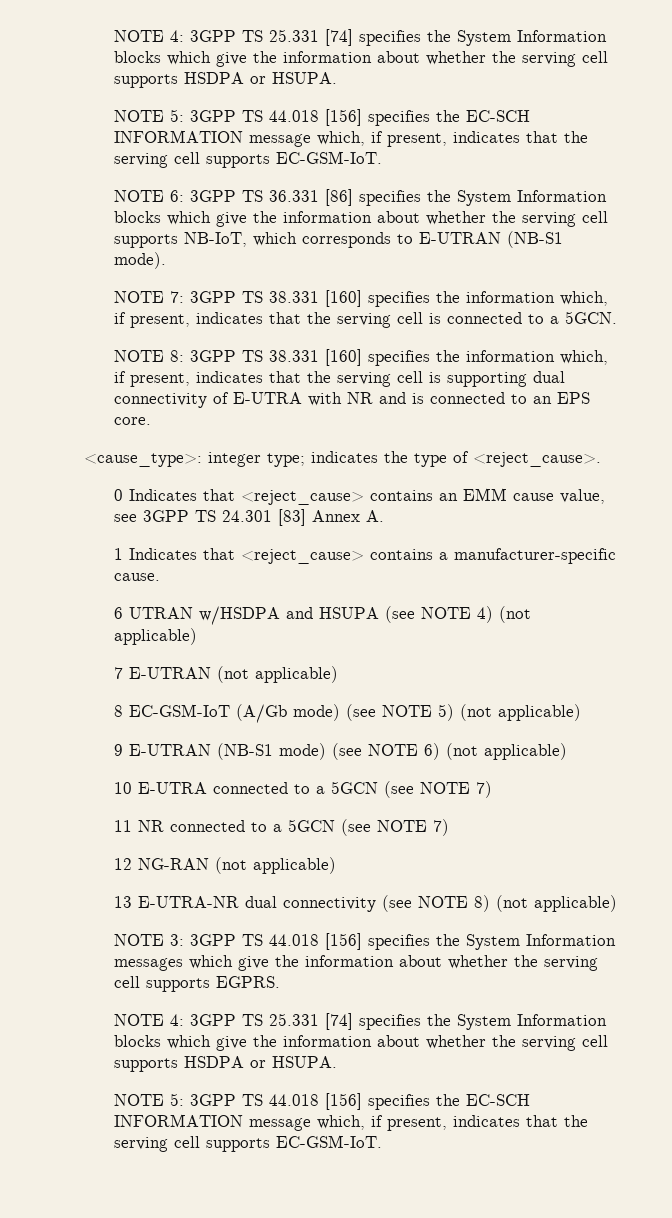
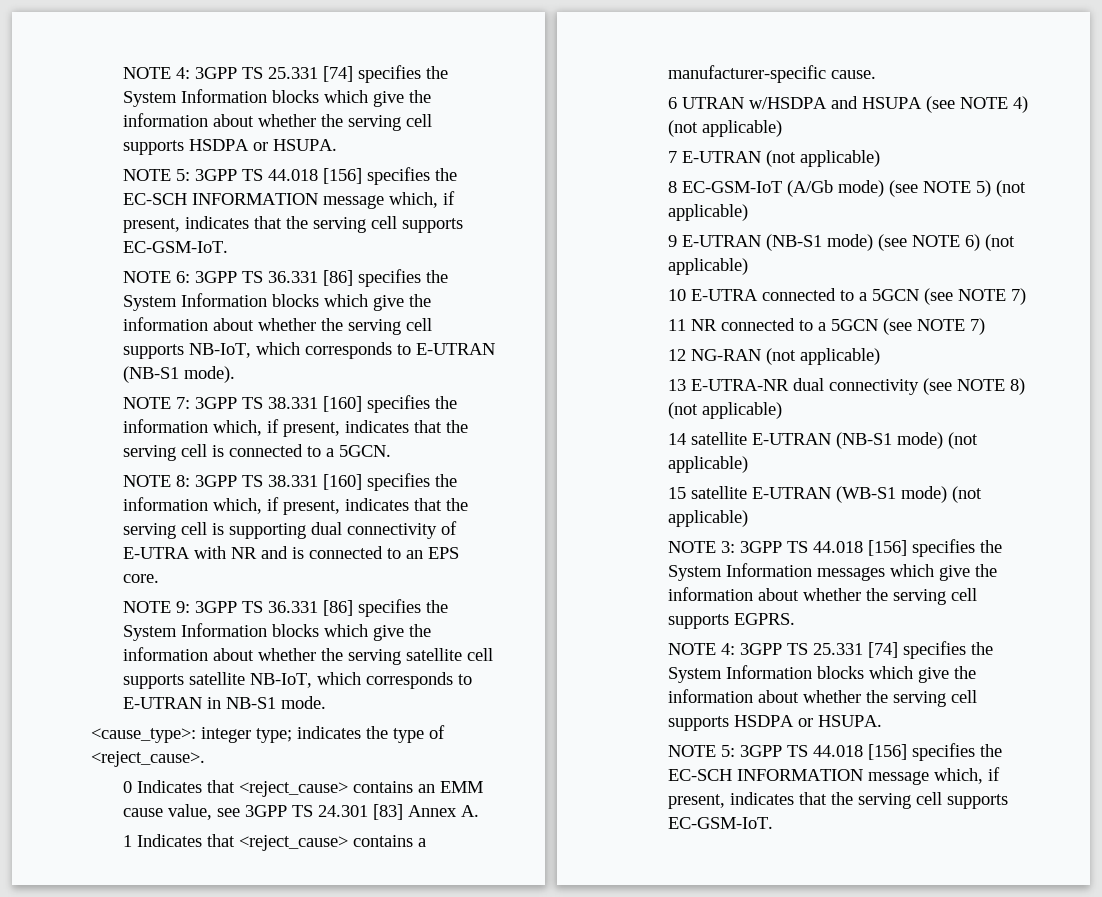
(152, 421) none -> [122,599,448,617] [122,623,431,641] [122,647,493,665] [122,672,472,689] [122,696,326,709] // NOTE 9: 3GPP TS 36.331 [86] specifies the System Information blocks which give the information about whether the serving satellite cell supports satellite NB-IoT, which corresponds to E-UTRAN in NB-S1 mode.
(618, 903) none -> [667,432,978,449] [667,456,748,473] [667,486,982,503] [667,510,748,527] // 14 satellite E-UTRAN (NB-S1 mode) (not applicable) // 15 satellite E-UTRAN (WB-S1 mode) (not applicable)

